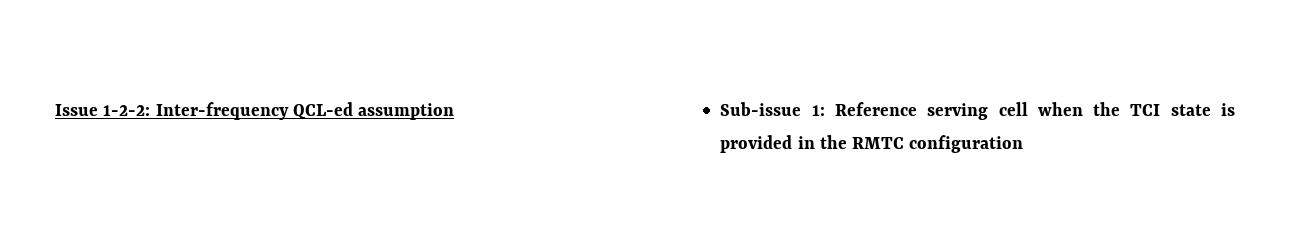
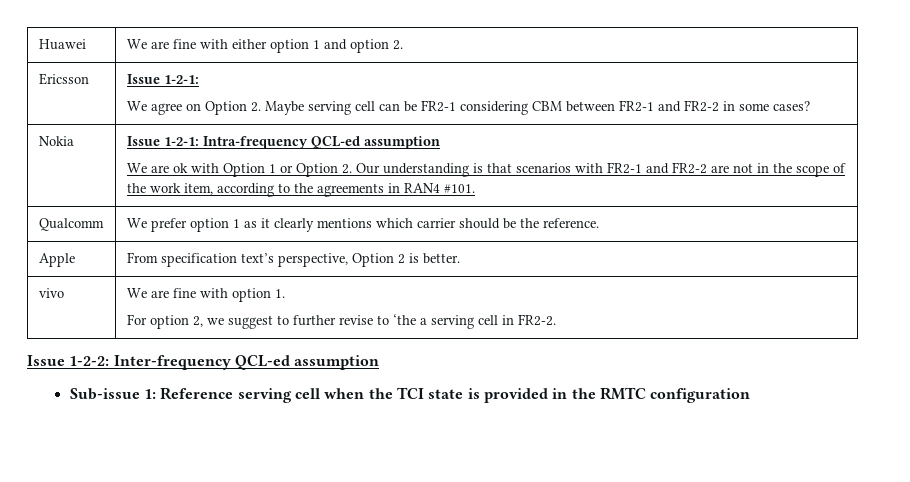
(55, 110) none -> [38,39,86,50] [126,39,403,53] [38,73,89,85] [126,74,199,84] [126,100,810,115] [38,136,74,146] [126,136,440,149] [126,162,846,177] [126,183,475,197] [38,218,104,231] [126,218,599,232] [38,253,75,267] [126,252,460,267] [38,288,64,298] [126,288,285,302] [126,314,556,329] Huawei | We are fine with either option 1 and option 2. // Ericsson | Issue 1-2-1: // We agree on Option 2. Maybe serving cell can be FR2-1 considering CBM between FR2-1 and FR2-2 in some cases? // Nokia | Issue 1-2-1: Intra-frequency QCL-ed assumption // We are ok with Option 1 or Option 2. Our understanding is that scenarios with FR2-1 and FR2-2 are not in the scope of the work item, according to the agreements in RAN4 #101. // Qualcomm | We prefer option 1 as it clearly mentions which carrier should be the reference. // Apple | From specification text’s perspective, Option 2 is better. // vivo | We are fine with option 1. // For option 2, we suggest to further revise to ‘the a serving cell in FR2-2. //

